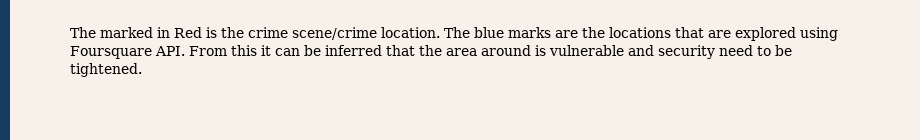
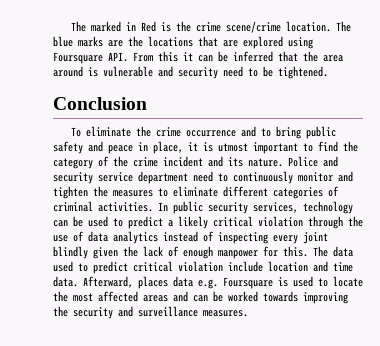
(142, 70) none -> [53,97,147,110] [71,126,337,139] [53,141,358,154] [53,156,338,169] [53,171,353,184] [53,186,339,199] [53,201,353,214] [53,216,363,229] [53,231,328,244] [53,246,353,259] [53,261,353,274] [53,276,363,289] [53,291,348,304] [53,306,248,319] // Conclusion // To eliminate the crime occurrence and to bring public safety and peace in place, it is utmost important to find the category of the crime incident and its nature. Police and security service department need to continuously monitor and tighten the measures to eliminate different categories of criminal activities. In public security services, technology can be used to predict a likely critical violation through the use of data analytics instead of inspecting every joint blindly given the lack of enough manpower for this. The data used to predict critical violation include location and time data. Afterward, places data e.g. Foursquare is used to locate the most affected areas and can be worked towards improving the security and surveillance measures.

